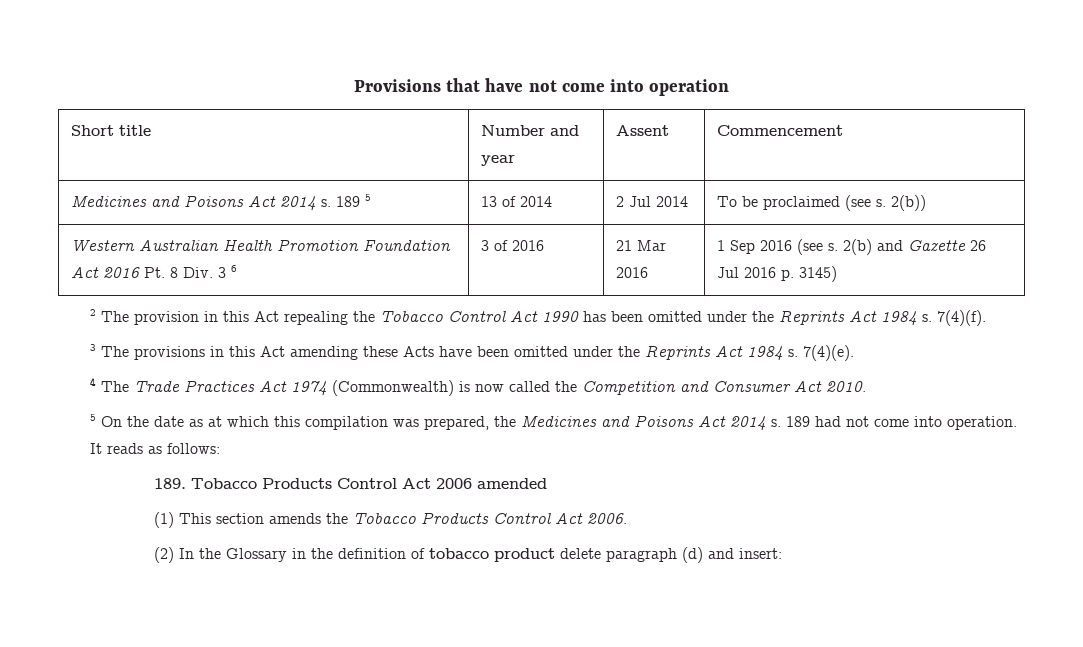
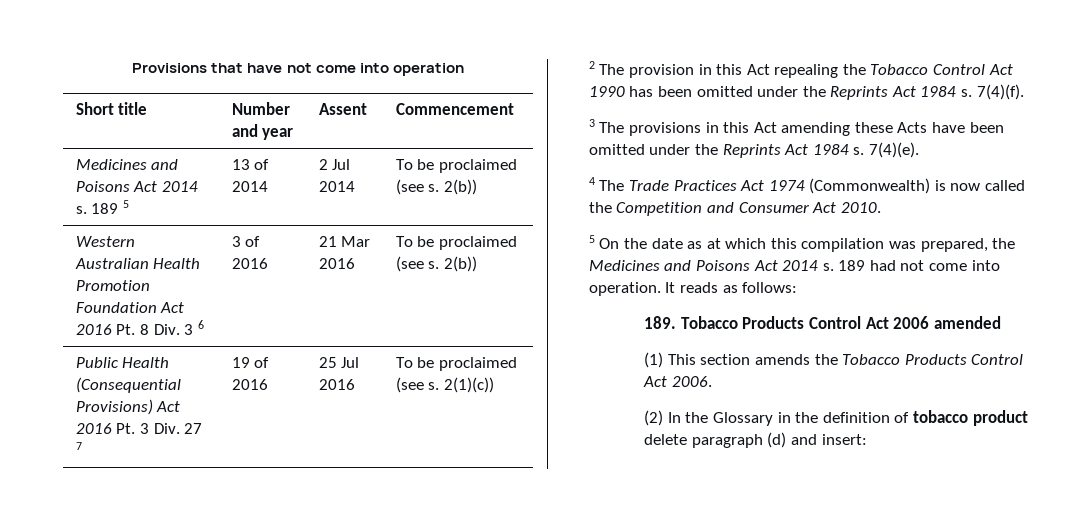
[716,239,986,255] [716,266,837,282] 1 Sep 2016 (see s. 2(b) and Gazette 26 Jul 2016 p. 3145) -> [395,236,517,250] [395,256,477,272] [75,357,170,368] [75,377,181,393] [75,399,181,415] [75,423,203,434] [75,442,82,450] [231,357,270,368] [231,379,268,390] [318,357,360,368] [318,379,355,390] [395,357,517,371] [395,377,494,393] To be proclaimed (see s. 2(b)) // Public Health (Consequential Provisions) Act 2016 Pt. 3 Div. 27 7 | 19 of 2016 | 25 Jul 2016 | To be proclaimed (see s. 2(1)(c))

